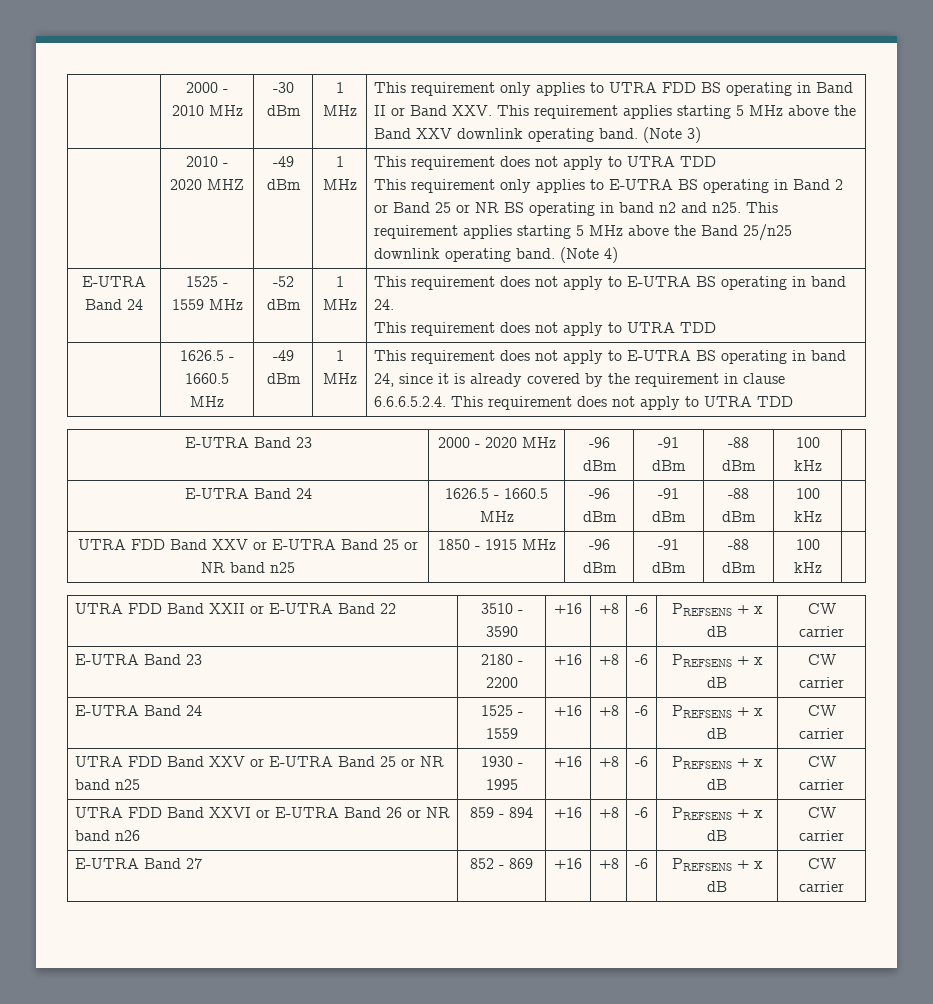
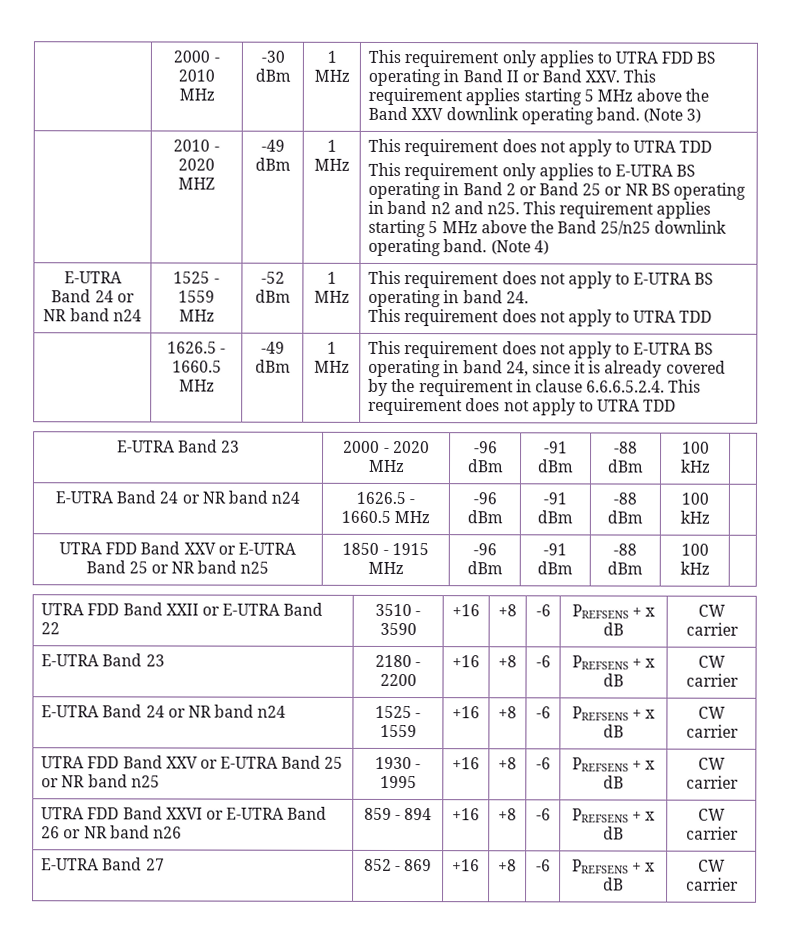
(143, 304) none -> [116,293,135,303] [43,308,142,322] or NR band n24
(312, 493) none -> [181,490,301,504] or NR band n24
(202, 710) none -> [167,704,287,718] or NR band n24

